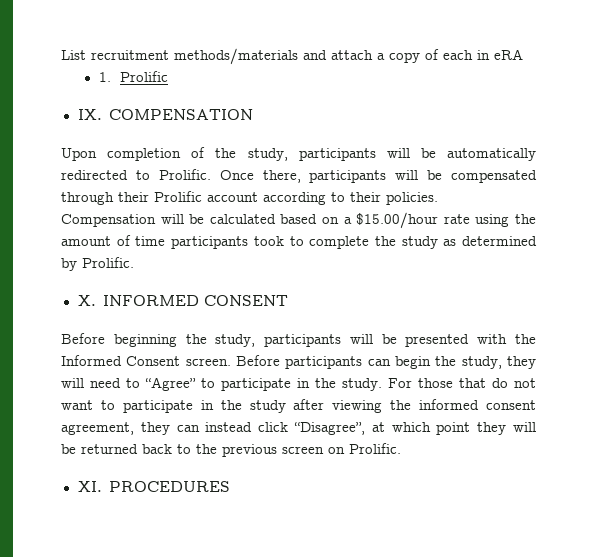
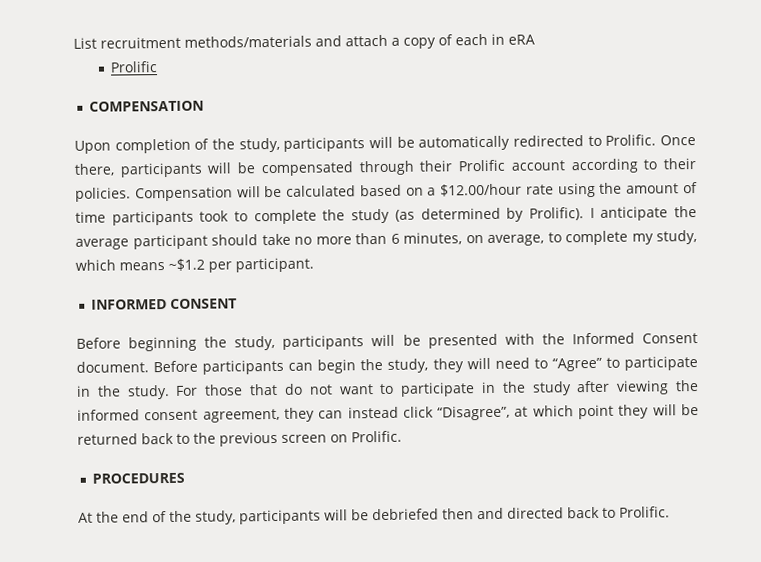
[98,72,111,82] 1. -> (535, 39) none
[77,109,102,120] IX. -> (159, 67) none
[356,212,439,229] $15.00/hour -> [440,183,523,197] $12.00/hour
[443,239,457,246] as -> [394,209,415,222] (as
[82,257,134,268] [77,295,96,306] Prolific. // X. -> [528,206,697,221] [75,230,697,250] [75,257,314,273] Prolific). I anticipate the average participant should take no more than 6 minutes, on average, to complete my study, which means ~$1.2 per participant. //
[185,358,231,366] screen. -> [76,361,149,373] document.
[77,481,102,492] XI. -> (402, 436) none
(230, 486) none -> [78,506,670,525] // At the end of the study, participants will be debriefed then and directed back to Prolific.

